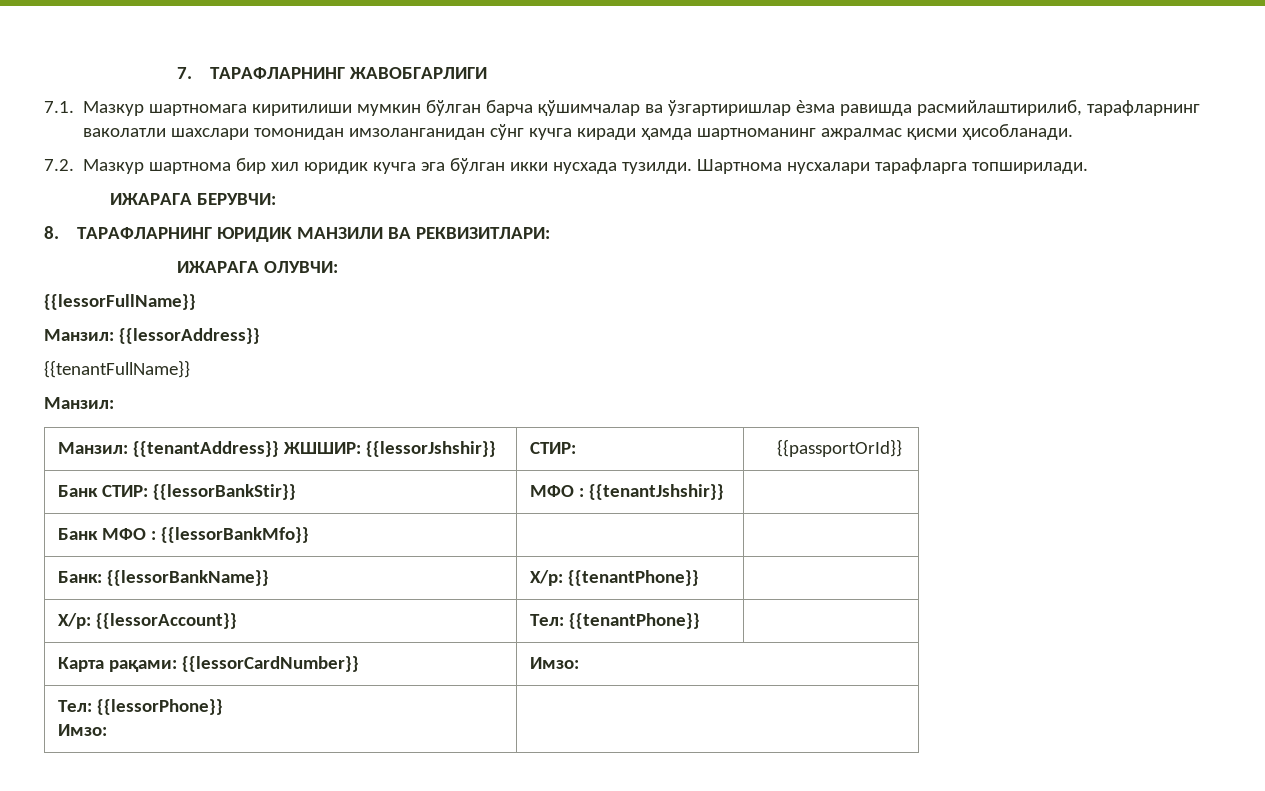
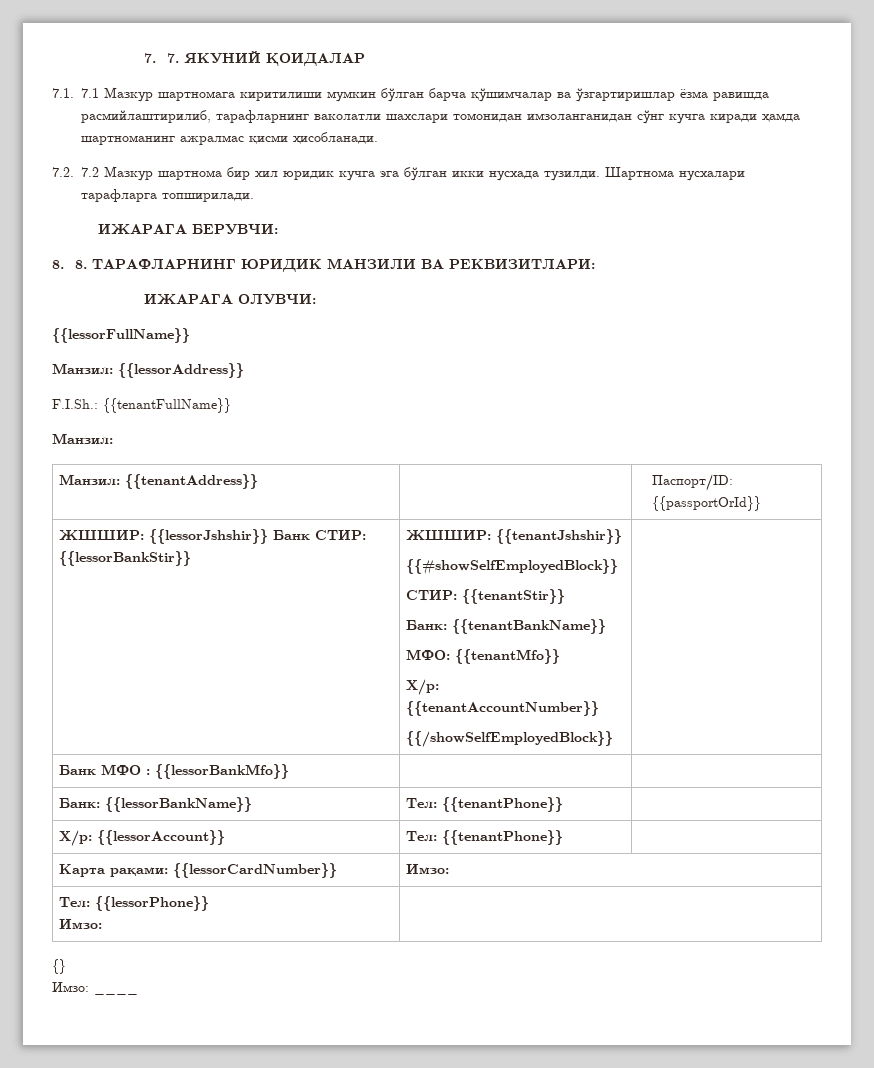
[176,67,488,79] 7. ТАРАФЛАРНИНГ ЖАВОБГАРЛИГИ -> [143,51,365,66] 7. 7. ЯКУНИЙ ҚОИДАЛАР
(74, 107) none -> [81,88,99,98] 7.1
[796,100,836,113] ѐзма -> [680,89,708,98] ёзма
(74, 165) none -> [81,167,99,177] 7.2
(59, 232) none -> [74,260,87,269] 8.
(260, 336) none -> [52,399,98,409] F.I.Sh.:
(280, 449) none -> [651,474,733,491] [651,496,761,511] | | Паспорт/ID: {{passportOrId}} //
[530,442,577,454] [777,439,903,457] | СТИР: | {{passportOrId}} // -> (269, 536) none
[530,485,585,497] МФО : -> [406,529,492,540] ЖШШИР:
(725, 492) none -> [406,559,619,575] [406,589,566,604] [406,619,607,634] [406,649,561,664] [406,679,440,695] [406,701,600,716] [406,731,614,747] // {{#showSelfEmployedBlock}} // СТИР: {{tenantStir}} // Банк: {{tenantBankName}} // МФО: {{tenantMfo}} // Х/р: {{tenantAccountNumber}} // {{/showSelfEmployedBlock}}
[530,570,564,586] Х/р: -> [406,798,438,809] Тел:
(108, 730) none -> [52,959,66,974] [52,982,138,995] // {} // Имзо: ____

